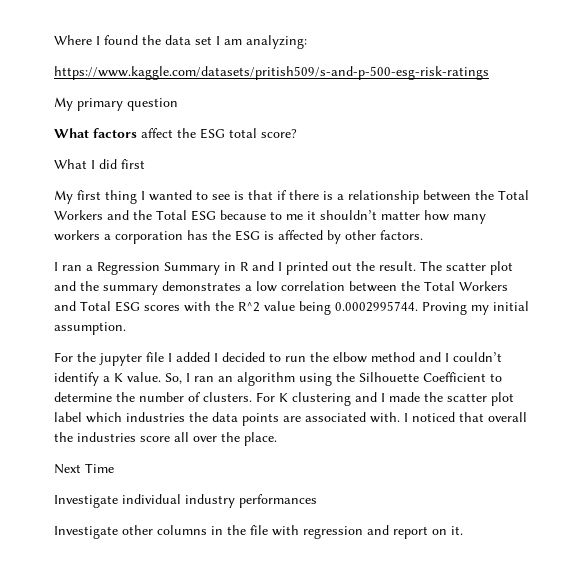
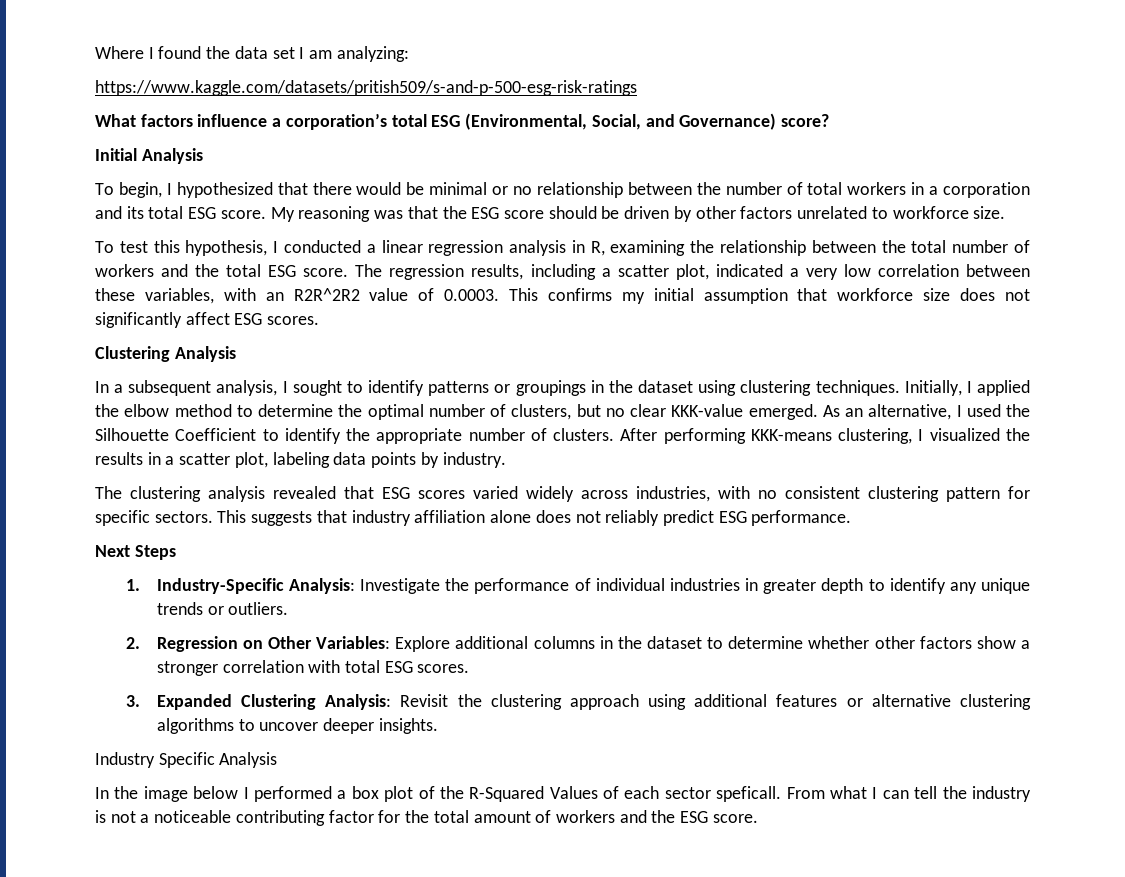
[54,97,178,111] // My primary question -> (637, 88) none
[141,128,297,139] [54,159,145,169] [54,190,529,204] [54,210,486,224] [54,230,423,244] [54,261,513,275] [54,281,508,295] [54,301,529,315] [54,322,126,335] [54,352,502,366] [54,372,502,386] [54,392,514,406] [54,412,527,426] [54,432,277,446] [54,463,114,474] [54,494,317,508] [54,525,463,539] affect the ESG total score? // What I did first // My first thing I wanted to see is that if there is a relationship between the Total Workers and the Total ESG because to me it shouldn’t matter how many workers a corporation has the ESG is affected by other factors. // I ran a Regression Summary in R and I printed out the result. The scatter plot and the summary demonstrates a low correlation between the Total Workers and Total ESG scores with the R^2 value being 0.0002995744. Proving my initial assumption. // For the jupyter file I added I decided to run the elbow method and I couldn’t identify a K value. So, I ran an algorithm using the Silhouette Coefficient to determine the number of clusters. For K clustering and I made the scatter plot label which industries the data points are associated with. I noticed that overall the industries score all over the place. // Next Time // Investigate individual industry performances // Investigate other columns in the file with regression and report on it. -> [197,113,829,130] [95,148,203,164] [95,182,1030,198] [95,206,1006,222] [95,240,1030,256] [95,264,1030,280] [95,288,1030,304] [95,312,320,328] [95,346,236,362] [95,380,1030,396] [95,404,1030,420] [95,428,1030,444] [95,452,506,468] [95,486,1030,502] [95,510,852,526] [95,545,176,560] [125,578,1030,594] [156,602,289,615] [125,636,1030,652] [156,660,470,676] [125,694,1032,710] [156,718,438,734] [95,752,278,768] [95,786,1032,802] [95,810,758,826] influence a corporation’s total ESG (Environmental, Social, and Governance) score? // Initial Analysis // To begin, I hypothesized that there would be minimal or no relationship between the number of total workers in a corporation and its total ESG score. My reasoning was that the ESG score should be driven by other factors unrelated to workforce size. // To test this hypothesis, I conducted a linear regression analysis in R, examining the relationship between the total number of workers and the total ESG score. The regression results, including a scatter plot, indicated a very low correlation between these variables, with an R2R^2R2 value of 0.0003. This confirms my initial assumption that workforce size does not significantly affect ESG scores. // Clustering Analysis // In a subsequent analysis, I sought to identify patterns or groupings in the dataset using clustering techniques. Initially, I applied the elbow method to determine the optimal number of clusters, but no clear KKK-value emerged. As an alternative, I used the Silhouette Coefficient to identify the appropriate number of clusters. After performing KKK-means clustering, I visualized the results in a scatter plot, labeling data points by industry. // The clustering analysis revealed that ESG scores varied widely across industries, with no consistent clustering pattern for specific sectors. This suggests that industry affiliation alone does not reliably predict ESG performance. // Next Steps // 1. Industry-Specific Analysis: Investigate the performance of individual industries in greater depth to identify any unique trends or outliers. // 2. Regression on Other Variables: Explore additional columns in the dataset to determine whether other factors show a stronger correlation with total ESG scores. // 3. Expanded Clustering Analysis: Revisit the clustering approach using additional features or alternative clustering algorithms to uncover deeper insights. // Industry Specific Analysis // In the image below I performed a box plot of the R-Squared Values of each sector speficall. From what I can tell the industry is not a noticeable contributing factor for the total amount of workers and the ESG score.

